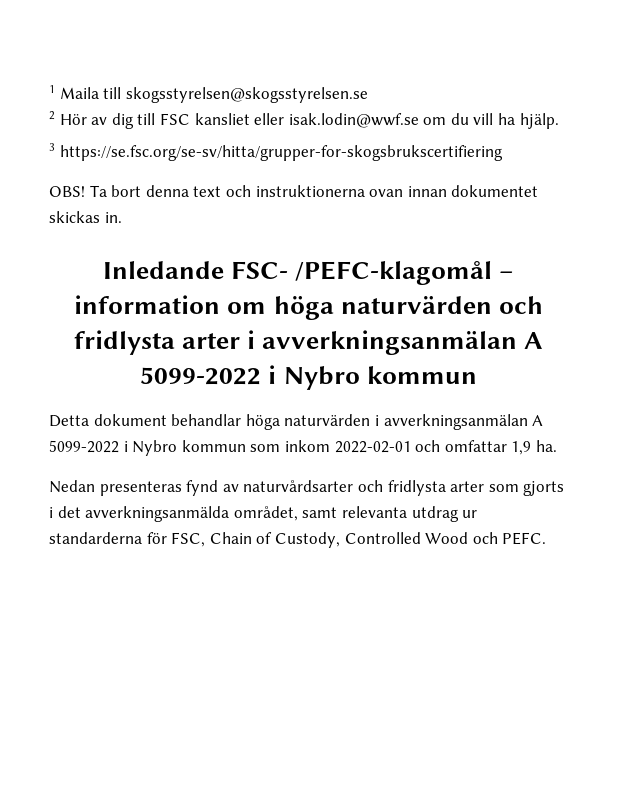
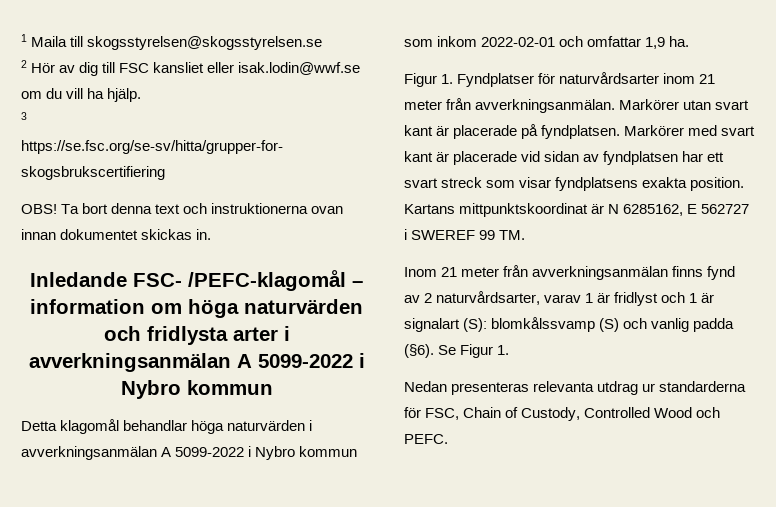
[93,414,167,426] dokument -> [60,419,120,434] klagomål
[49,480,565,496] [49,506,338,522] Nedan presenteras fynd av naturvårdsarter och fridlysta arter som gjorts i det avverkningsanmälda området, samt -> [404,72,716,87] [404,98,750,113] [404,124,756,139] [404,151,725,165] [404,177,745,191] [404,203,750,217] [404,229,526,240] [404,265,736,280] [404,291,715,306] [404,317,735,332] [404,344,510,358] [404,381,530,395] Figur 1. Fyndplatser för naturvårdsarter inom 21 meter från avverkningsanmälan. Markörer utan svart kant är placerade på fyndplatsen. Markörer med svart kant är placerade vid sidan av fyndplatsen har ett svart streck som visar fyndplatsens exakta position. Kartans mittpunktskoordinat är N 6285162, E 562727 i SWEREF 99 TM. // Inom 21 meter från avverkningsanmälan finns fynd av 2 naturvårdsarter, varav 1 är fridlyst och 1 är signalart (S): blomkålssvamp (S) och vanlig padda (§6). Se Figur 1. // Nedan presenteras

